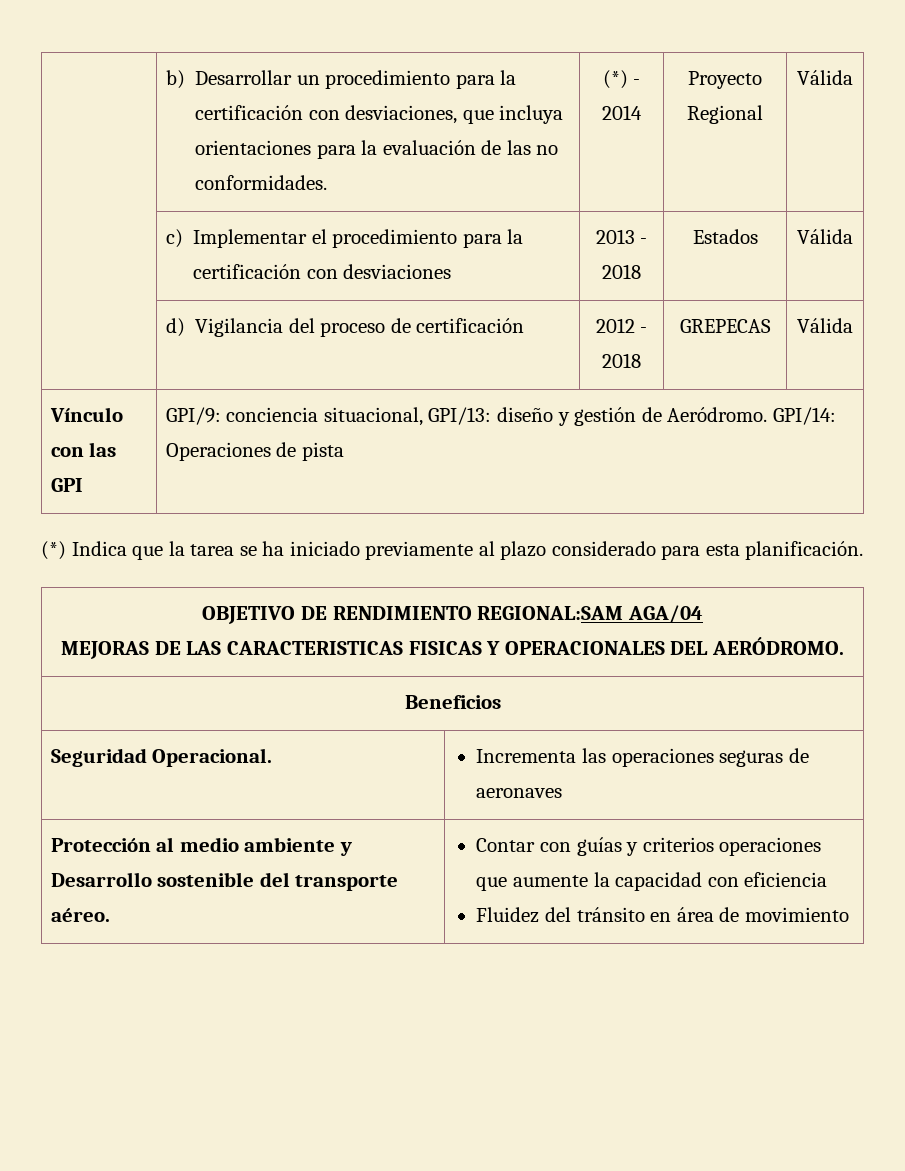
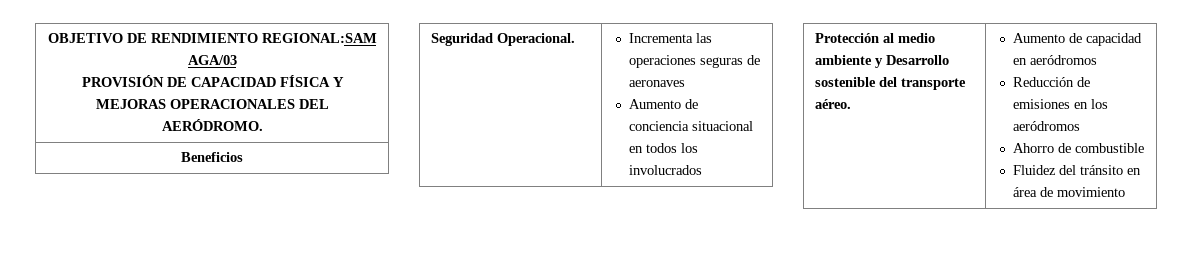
[165,70,517,89] [195,105,564,124] [195,140,559,159] [195,175,328,190] [602,70,641,89] [602,105,642,120] [688,71,762,89] [687,105,763,124] [797,70,853,85] [165,229,524,248] [193,264,452,279] [595,229,648,244] [602,264,641,279] [692,229,758,244] [797,229,853,244] [165,318,525,337] [595,318,648,333] [602,353,641,368] [679,319,771,333] [797,318,853,333] [49,407,123,422] [50,442,117,457] [50,478,83,492] [165,407,836,426] [165,442,344,461] [41,541,864,560] [202,605,703,624] [61,641,501,659] | b) Desarrollar un procedimiento para la certificación con desviaciones, que incluya orientaciones para la evaluación de las no conformidades. | (*) - 2014 | Proyecto Regional | Válida // | c) Implementar el procedimiento para la certificación con desviaciones | 2013 - 2018 | Estados | Válida // | d) Vigilancia del proceso de certificación | 2012 - 2018 | GREPECAS | Válida // Vínculo con las GPI | GPI/9: conciencia situacional, GPI/13: diseño y gestión de Aeródromo. GPI/14: Operaciones de pista // (*) Indica que la tarea se ha iniciado previamente al plazo considerado para esta planificación. // OBJETIVO DE RENDIMIENTO REGIONAL:SAM AGA/04 // MEJORAS DE LAS CARACTERISTICAS FISICAS Y -> [47,33,377,43] [187,55,237,65] [81,75,344,87] [95,99,166,109] OBJETIVO DE RENDIMIENTO REGIONAL:SAM AGA/03 // PROVISIÓN DE CAPACIDAD FÍSICA Y MEJORAS
(563, 793) none -> [629,99,699,109] [629,121,754,131] [629,143,699,153] [629,165,703,175] // Aumento de conciencia situacional en todos los involucrados
[476,837,822,856] [476,872,828,891] Contar con guías y criterios operaciones que aumente la capacidad con eficiencia -> [1013,33,1143,46] [1013,55,1098,65] [1013,77,1091,87] [1013,99,1109,109] [1013,121,1081,131] [1013,143,1145,153] Aumento de capacidad en aeródromos // Reducción de emisiones en los aeródromos // Ahorro de combustible

